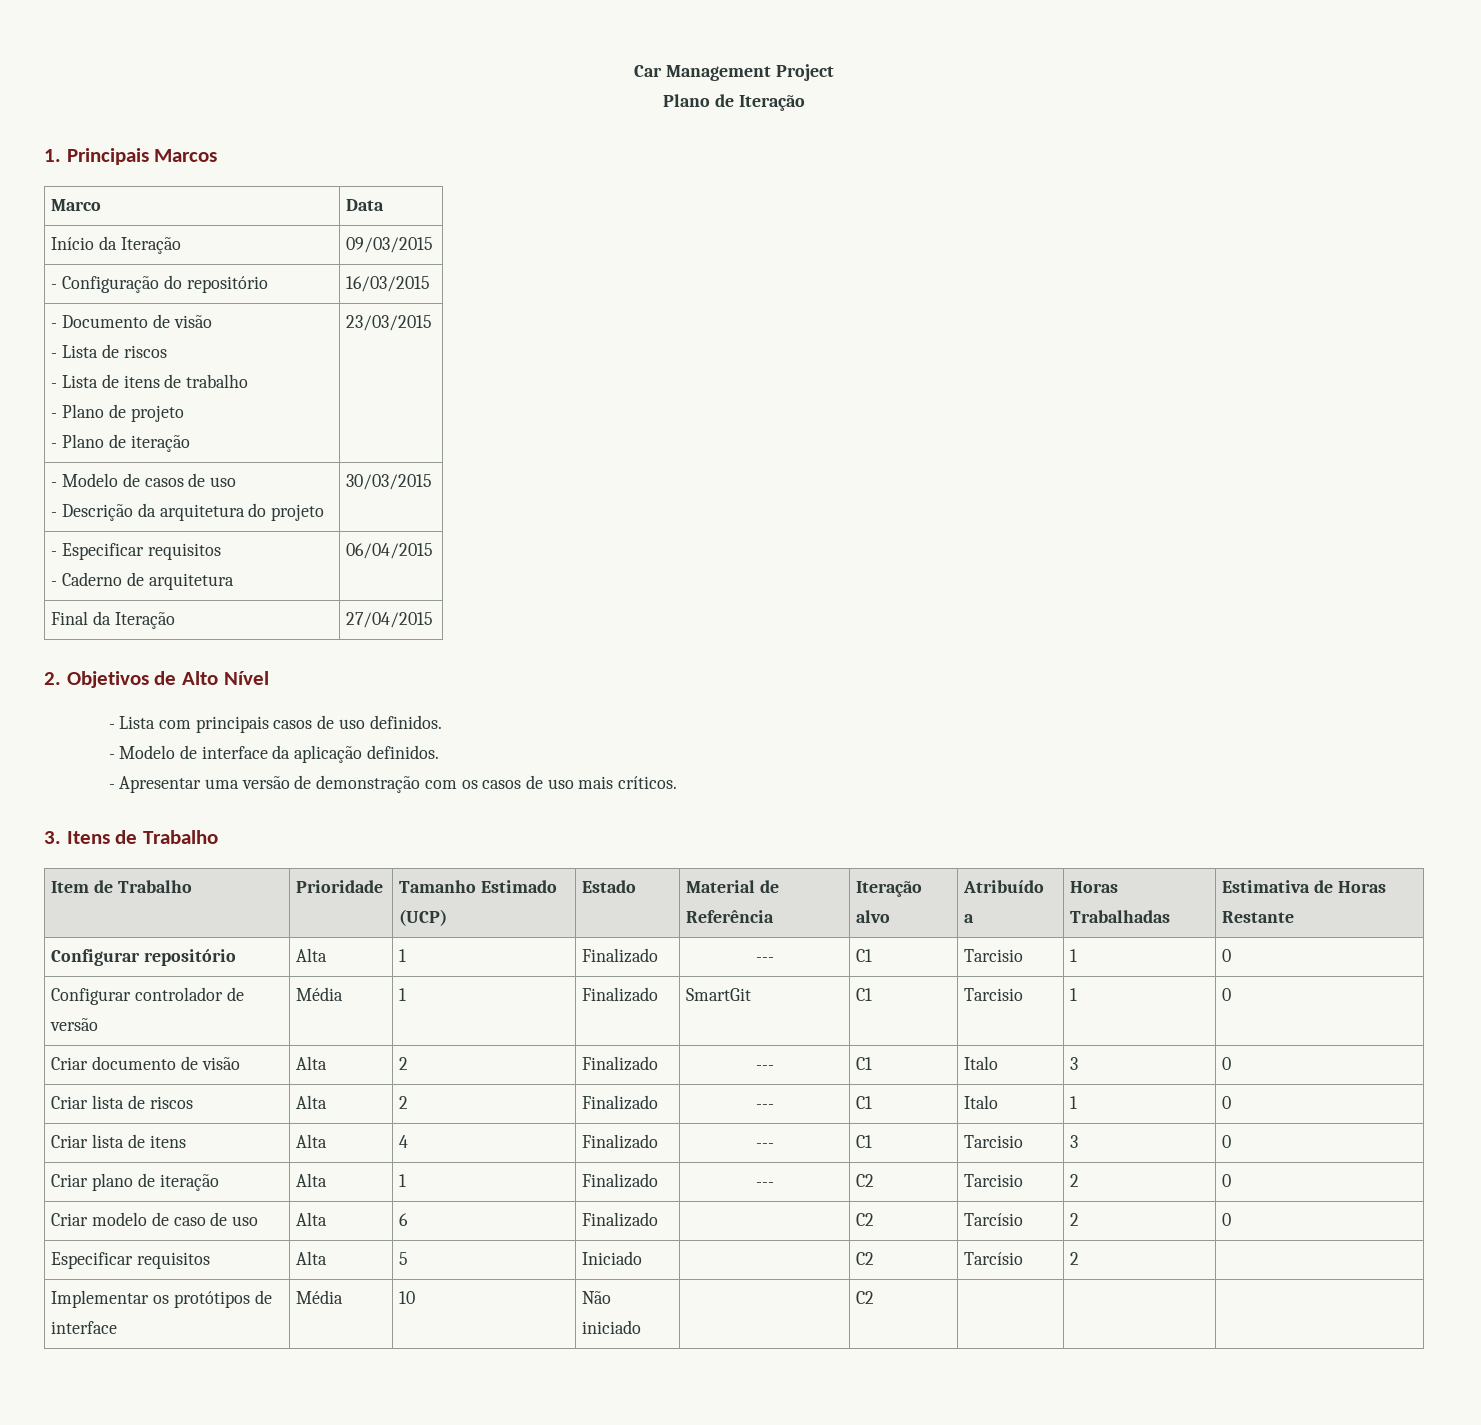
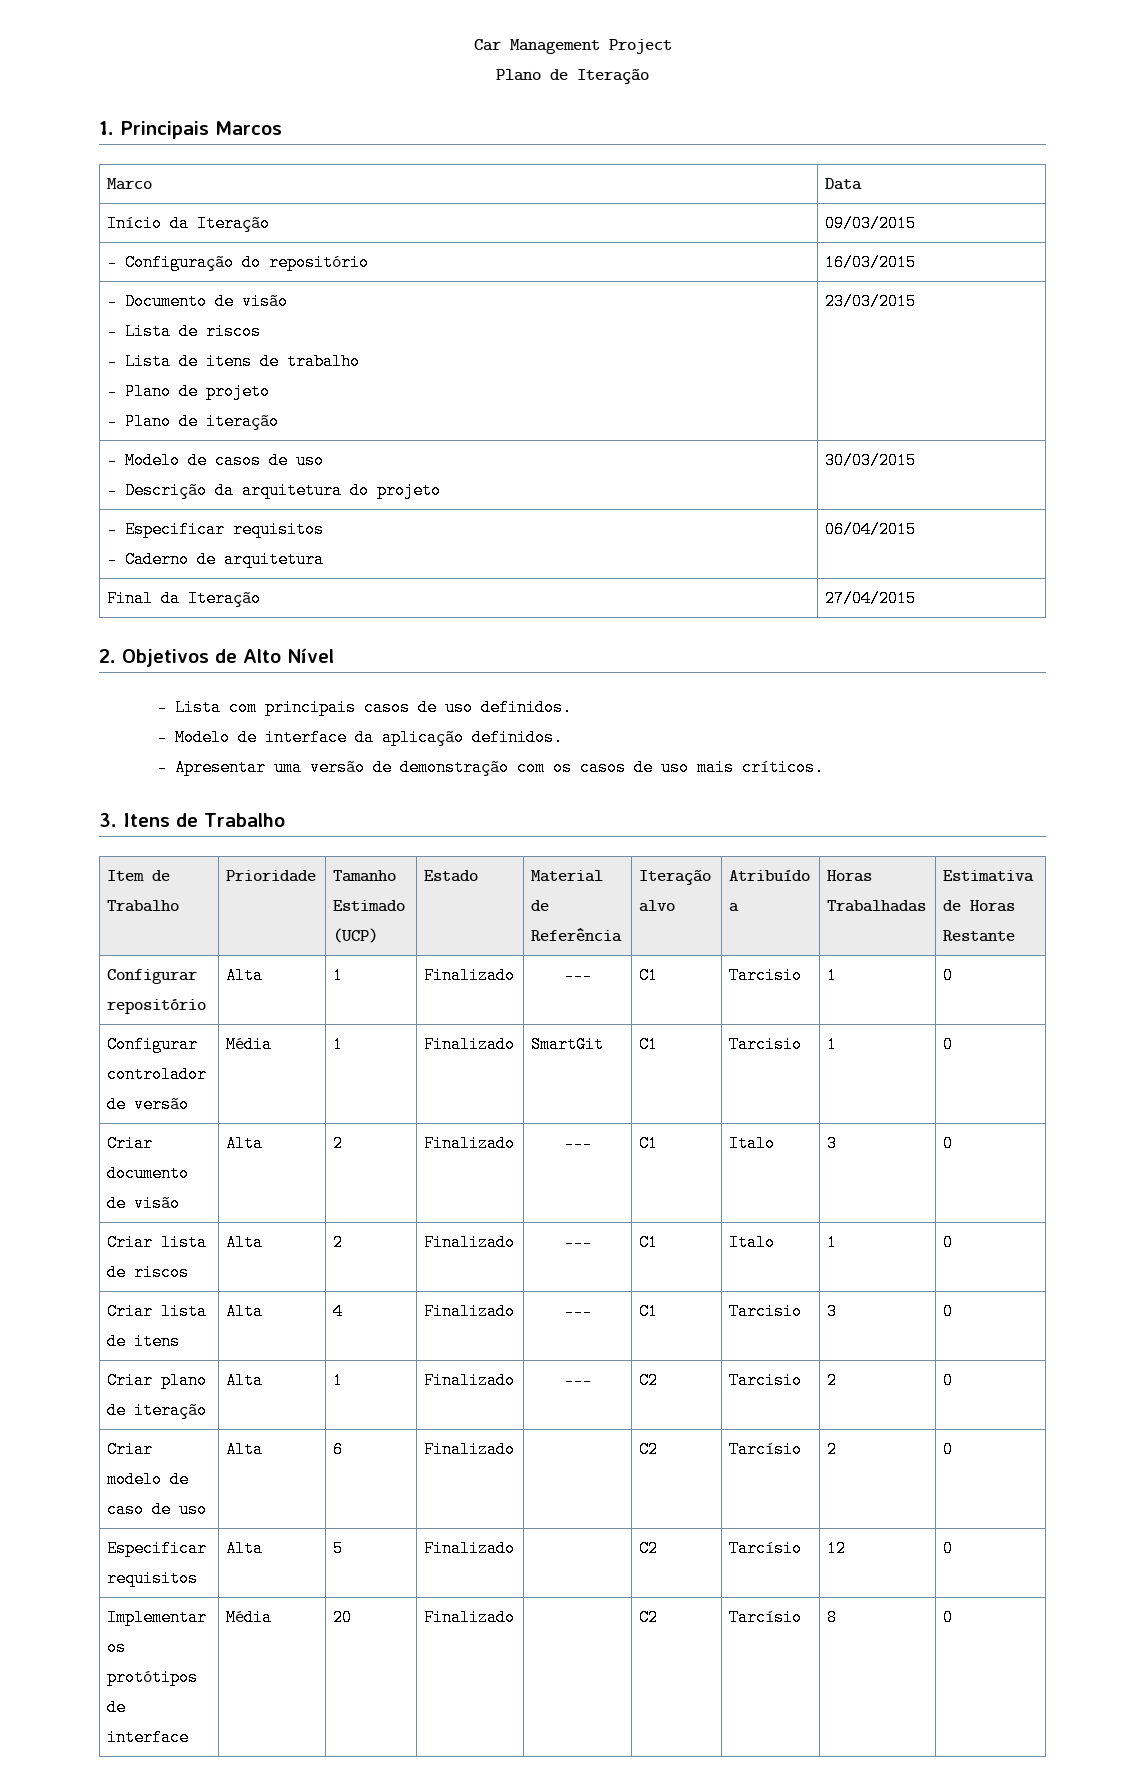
[582,1251,643,1265] [856,1252,875,1265] [964,1252,1024,1265] [1070,1252,1080,1265] Iniciado | | C2 | Tarcísio | 2 | -> [423,1540,515,1557] [638,1540,658,1557] [728,1540,802,1557] [826,1540,846,1557] [942,1540,953,1557] Finalizado | | C2 | Tarcísio | 12 | 0
[399,1291,416,1304] [582,1291,612,1304] [582,1320,642,1334] [856,1291,875,1304] 10 | Não iniciado | | C2 | | | -> [332,1609,352,1626] [423,1609,515,1626] [638,1609,658,1626] [728,1609,802,1626] [826,1609,837,1626] [942,1609,953,1626] 20 | Finalizado | | C2 | Tarcísio | 8 | 0

